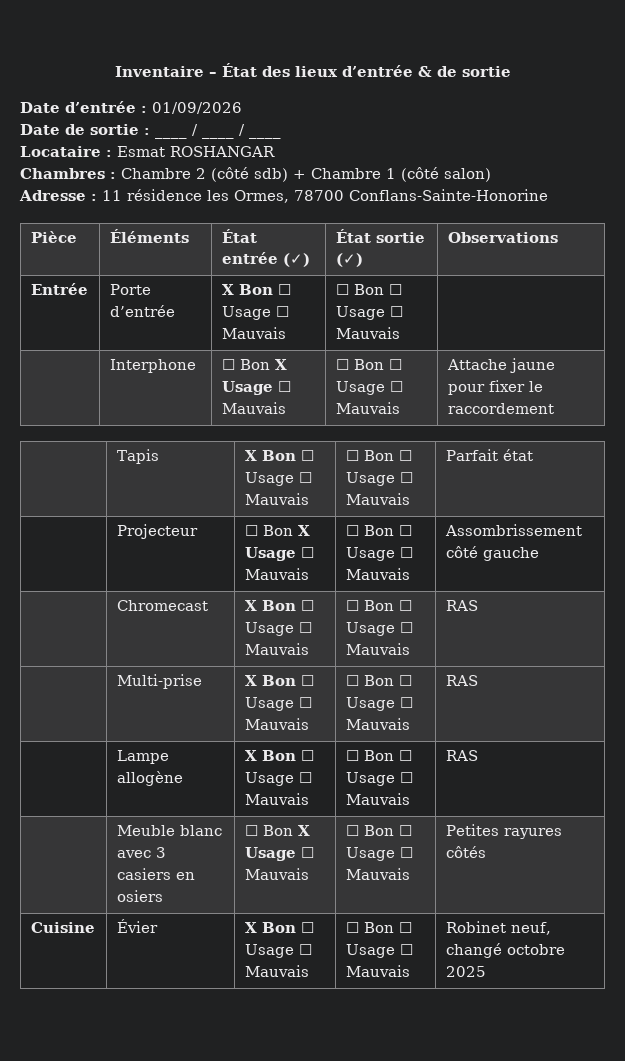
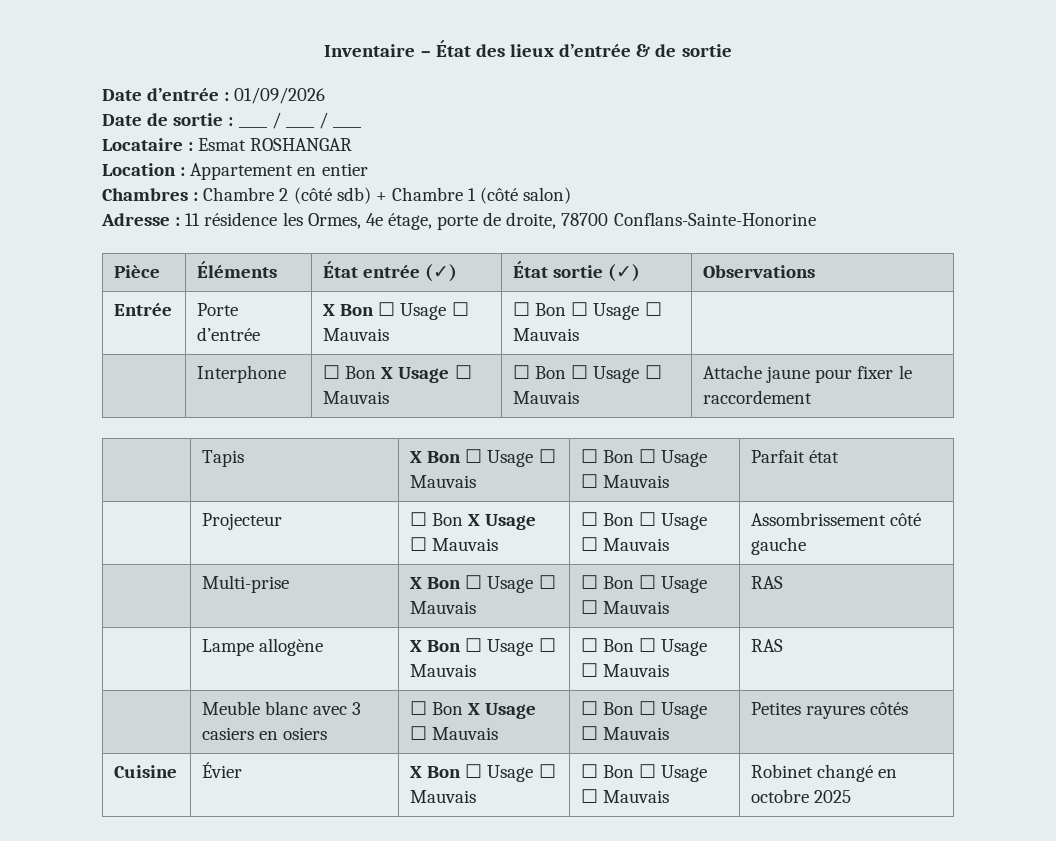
(275, 151) none -> [102,163,368,180] // Location : Appartement en entier
(289, 196) none -> [365,212,557,230] 4e étage, porte de droite,
[116,600,208,611] [244,600,314,611] [244,622,312,636] [244,643,309,655] [345,600,412,611] [345,622,413,636] [345,643,410,655] [445,600,478,611] // | Chromecast | X Bon ☐ Usage ☐ Mauvais | ☐ Bon ☐ Usage ☐ Mauvais | RAS -> (807, 546) none
[510,922,551,935] [445,943,502,958] neuf, changé -> [817,764,898,782] changé en

